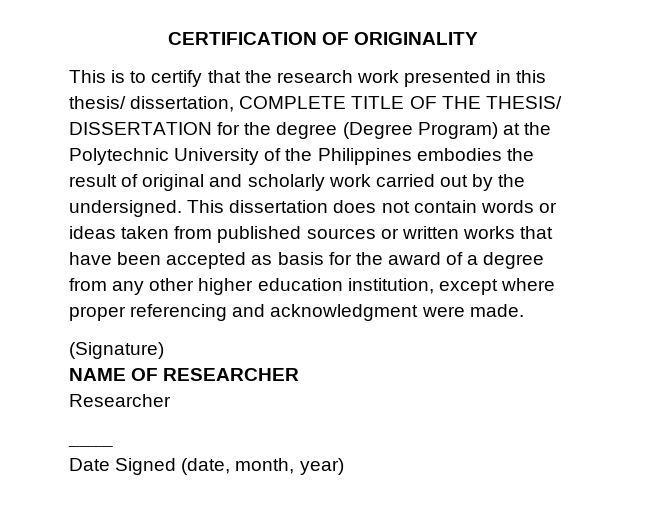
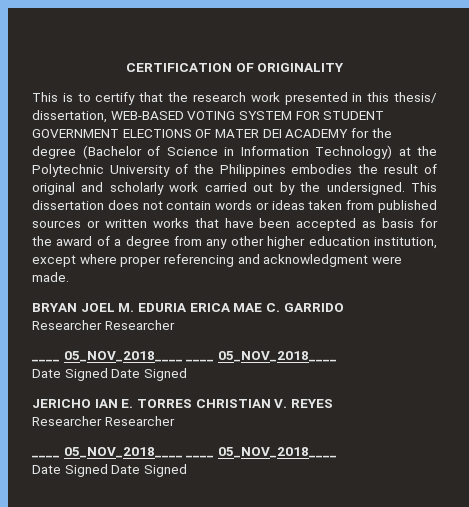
[239,96,562,109] [69,122,498,139] COMPLETE TITLE OF THE THESIS/ DISSERTATION for the degree (Degree Program) -> [110,111,385,120] [32,128,392,138] [32,145,392,159] WEB-BASED VOTING SYSTEM FOR STUDENT GOVERNMENT ELECTIONS OF MATER DEI ACADEMY for the degree (Bachelor of Science in Information Technology)
[69,342,164,359] [69,368,300,381] [69,394,171,407] [68,445,113,447] [69,458,344,475] (Signature) // NAME OF RESEARCHER // Researcher // ____ // Date Signed (date, month, year) -> [32,303,344,312] [32,320,175,330] [32,351,337,362] [32,368,187,381] [32,399,333,408] [32,416,175,426] [32,447,337,458] [32,464,187,477] BRYAN JOEL M. EDURIA ERICA MAE C. GARRIDO // Researcher Researcher // ____ 05_NOV_2018____ ____ 05_NOV_2018____ // Date Signed Date Signed // JERICHO IAN E. TORRES CHRISTIAN V. REYES // Researcher Researcher // ____ 05_NOV_2018____ ____ 05_NOV_2018____ // Date Signed Date Signed

